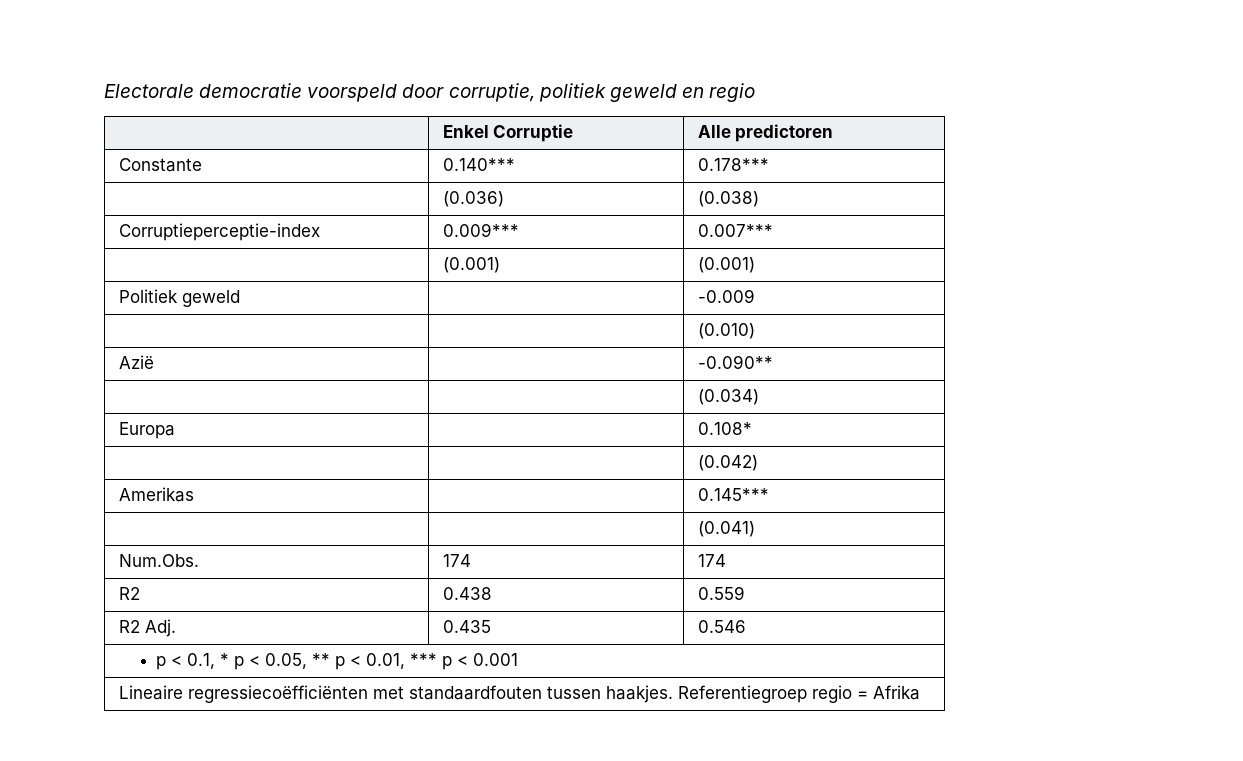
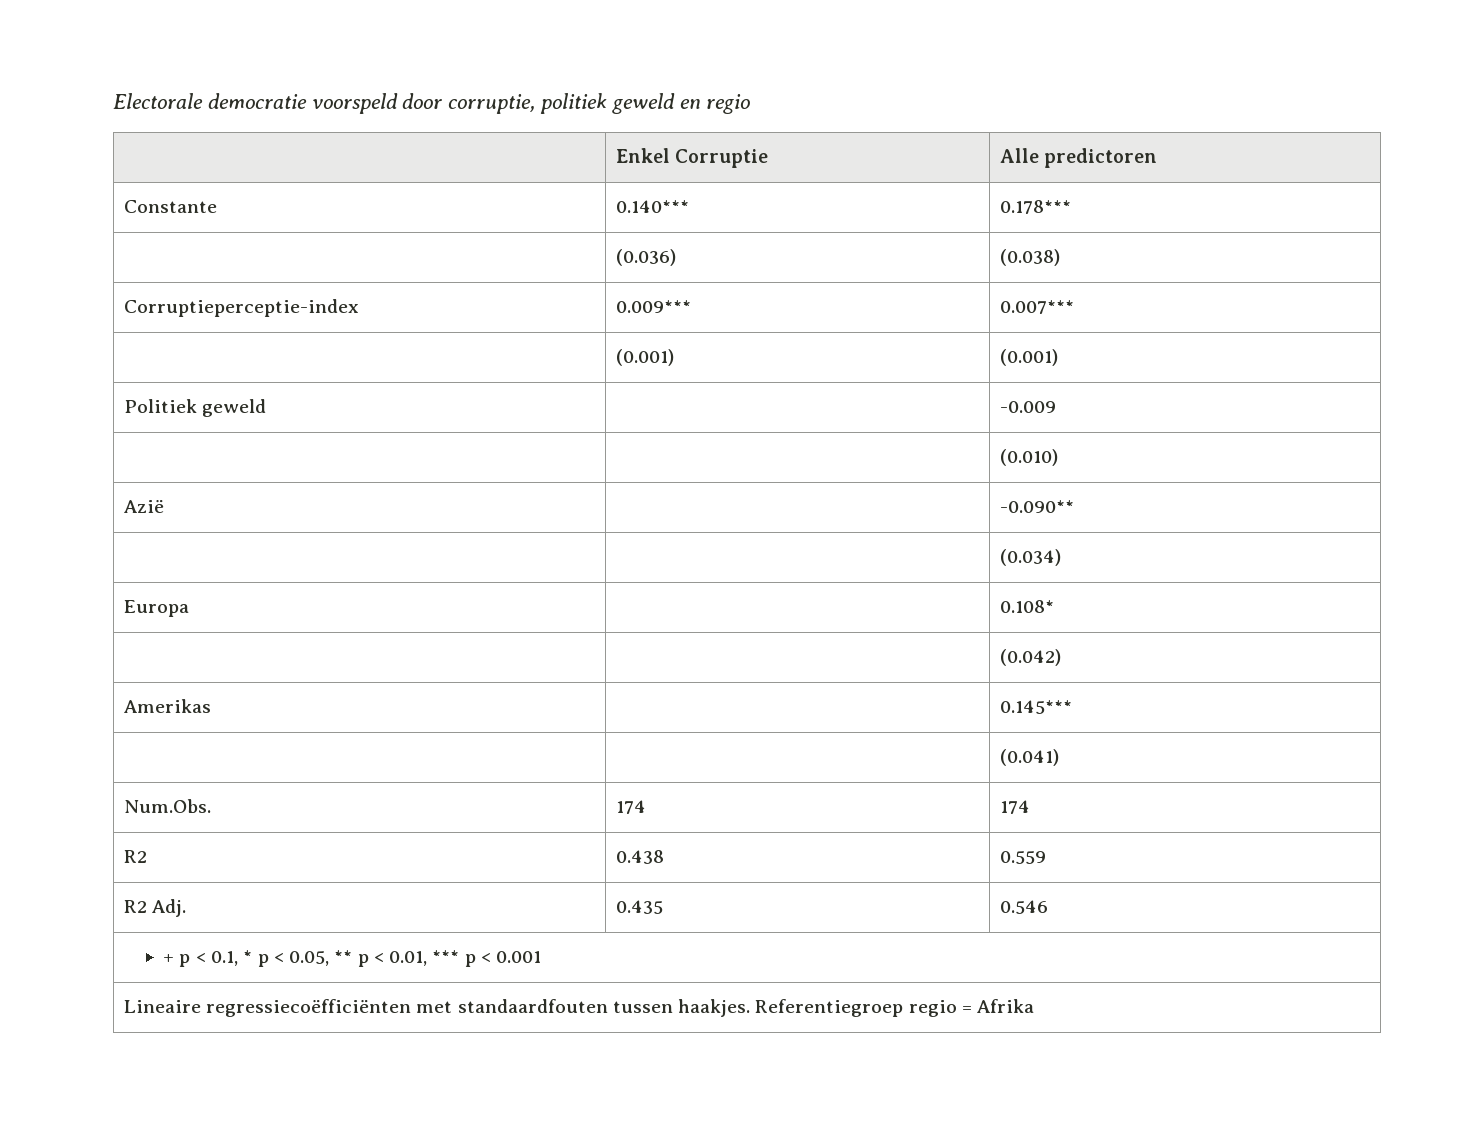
(746, 626) none -> [163,954,175,963] +

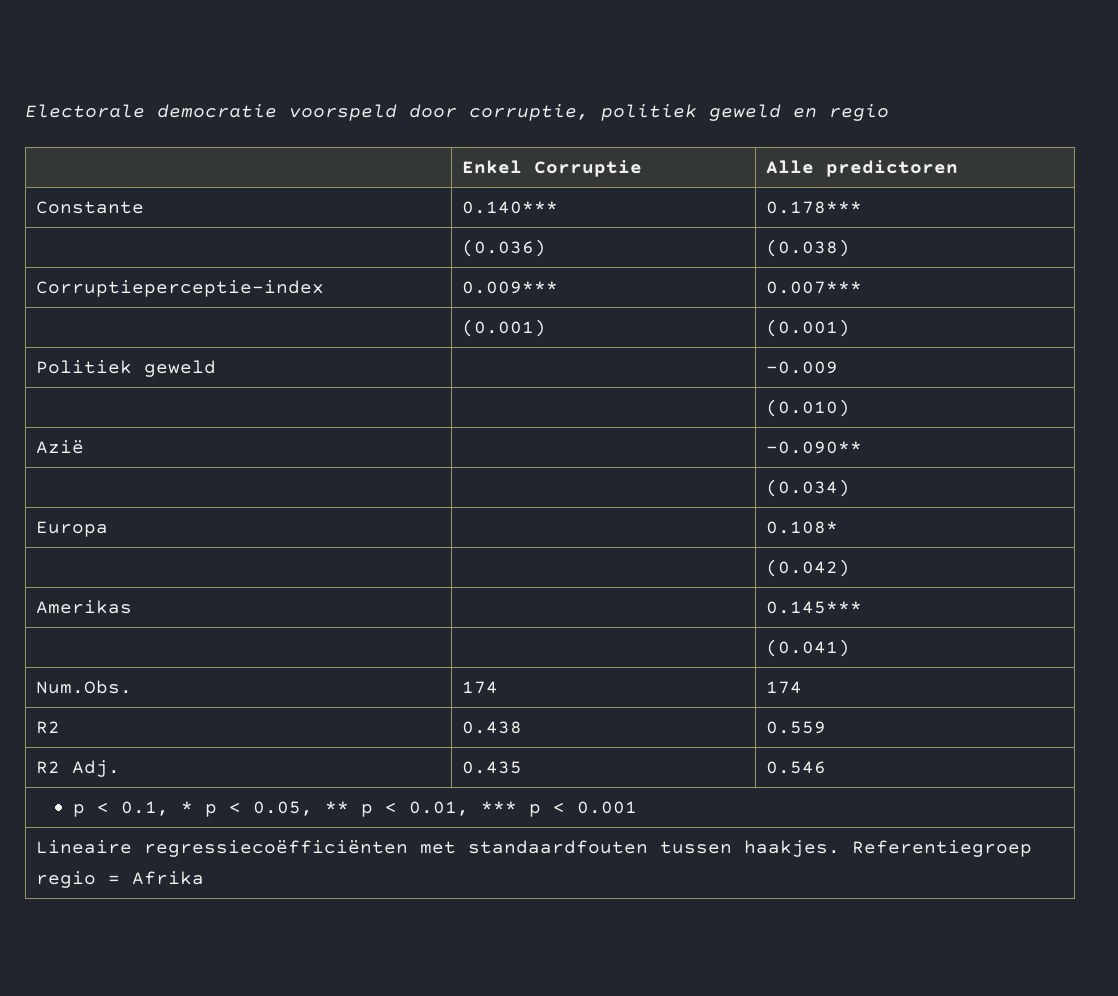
[163,954,175,963] + -> (826, 767) none

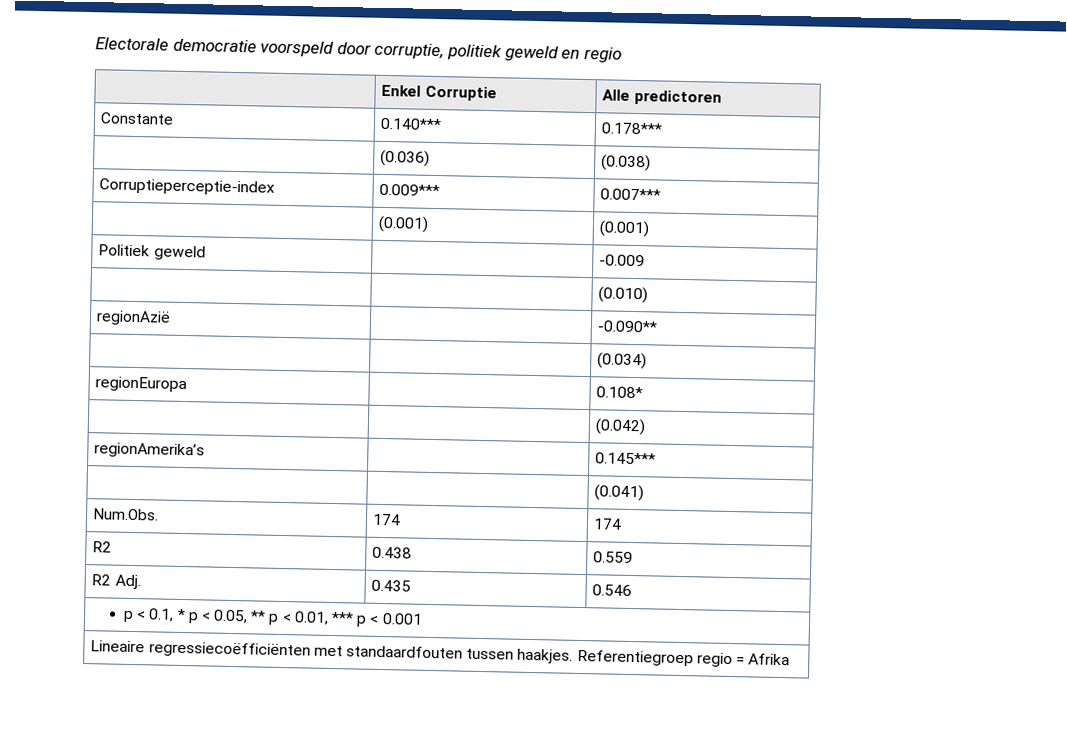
[35,440,84,454] Azië -> [96,310,172,326] regionAzië
[35,521,108,537] Europa -> [95,376,188,393] regionEuropa
[35,600,132,614] Amerikas -> [94,442,206,459] regionAmerika’s

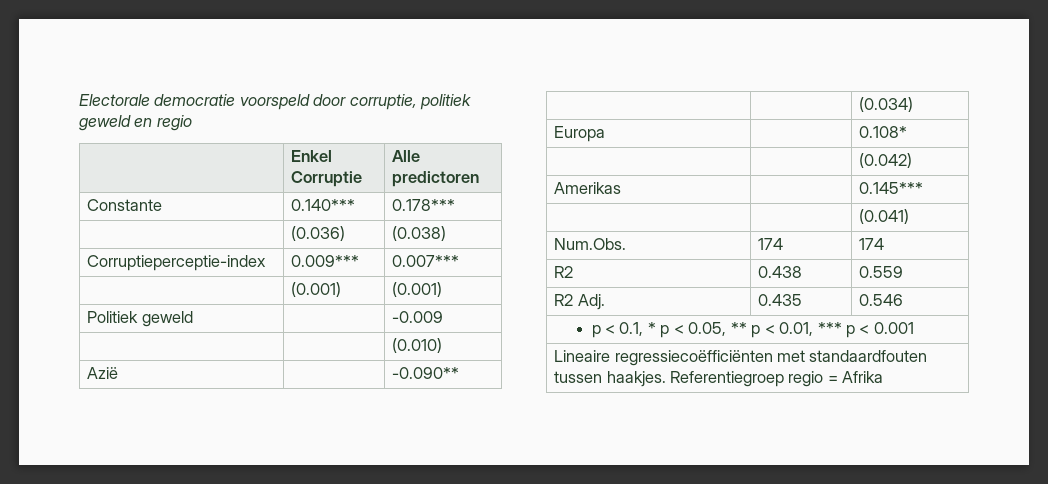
[96,310,172,326] regionAzië -> [87,367,119,379] Azië
[95,376,188,393] regionEuropa -> [554,126,606,142] Europa
[94,442,206,459] regionAmerika’s -> [554,182,622,194] Amerikas

